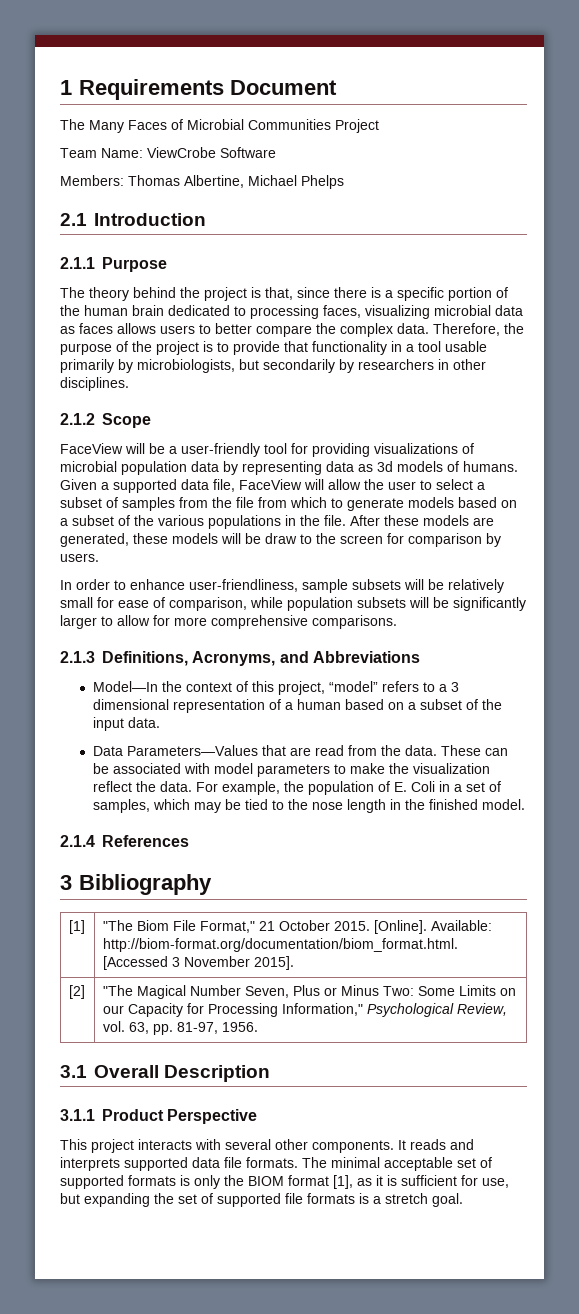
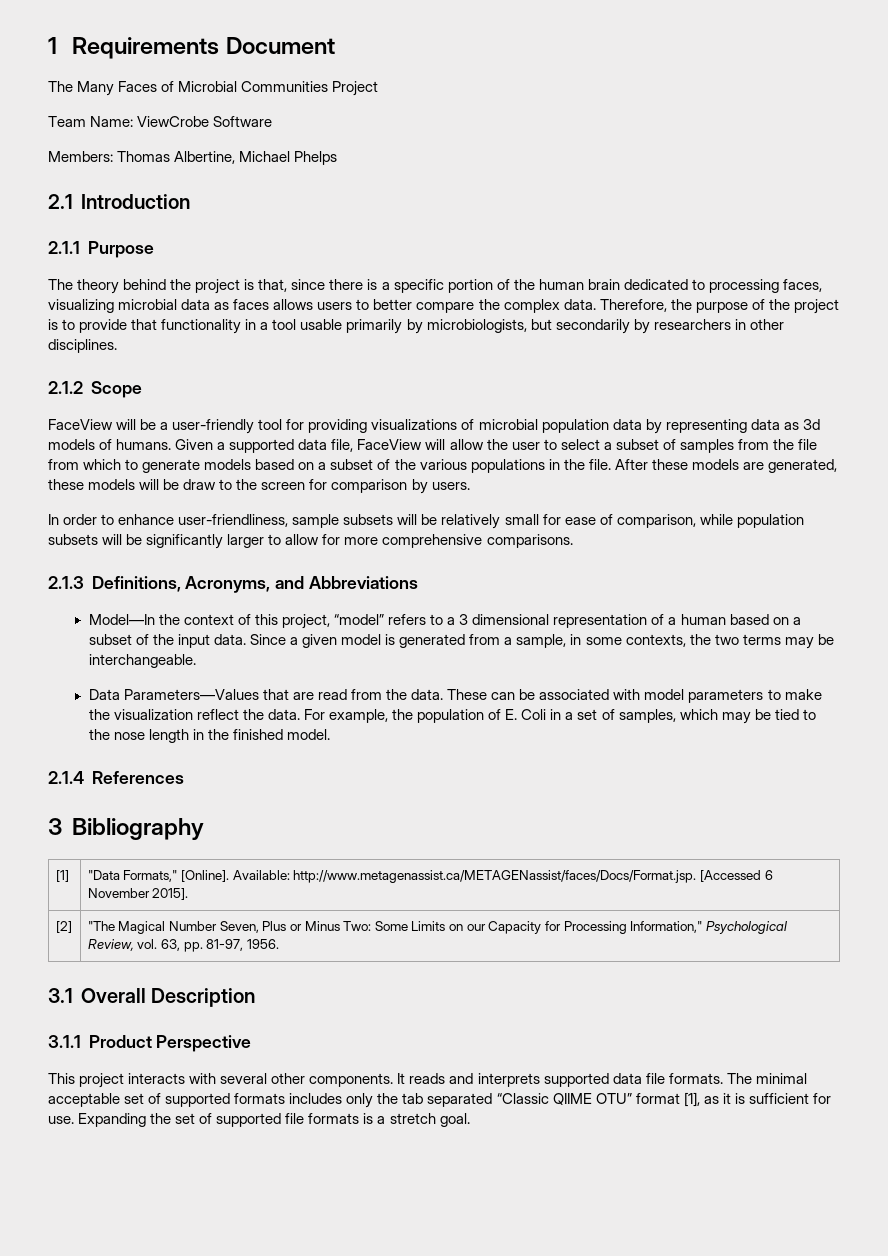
(160, 722) none -> [250,634,834,649] [88,654,196,668] Since a given model is generated from a sample, in some contexts, the two terms may be interchangeable.
[102,920,492,934] [102,938,458,952] [102,956,180,970] "The Biom File Format," 21 October 2015. [Online]. Available: http://biom-format.org/documentation/biom_format.html. [Accessed 3 -> [87,870,773,883] "Data Formats," [Online]. Available: http://www.metagenassist.ca/METAGENassist/faces/Docs/Format.jsp. [Accessed 6
[180,1175,190,1186] is -> [289,1093,343,1104] includes
[248,1176,284,1186] BIOM -> [402,1093,632,1107] tab separated “Classic QIIME OTU”
[482,1178,509,1188] [60,1193,150,1207] use, but expanding -> [48,1113,147,1127] use. Expanding

